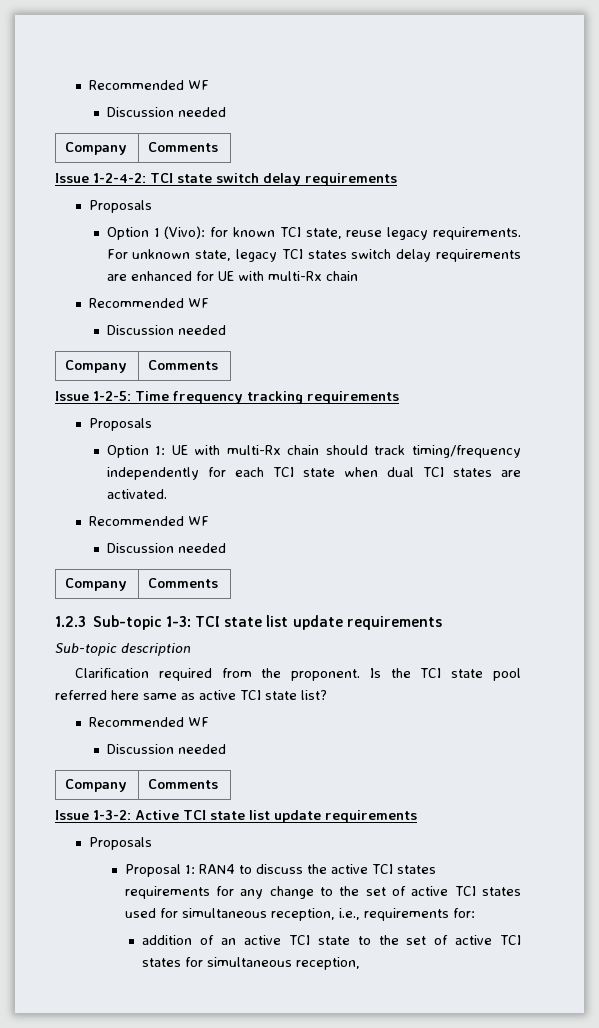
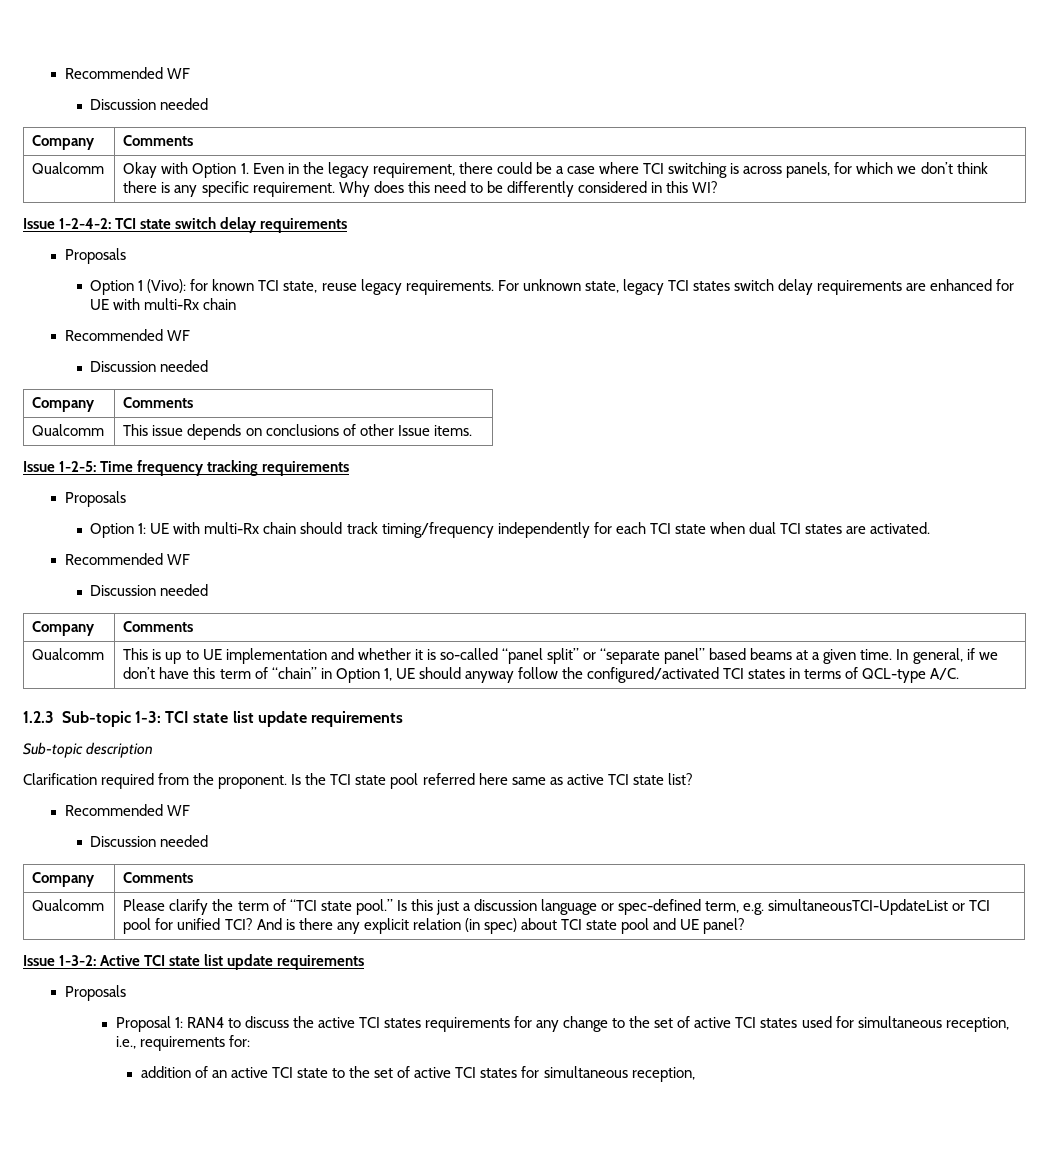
[88,80,209,90] [106,107,226,117] [65,142,128,155] [148,142,219,152] Recommended WF // Discussion needed // Company | Comments -> [64,67,190,79] [90,98,209,110] [32,135,96,150] [123,135,194,146] [32,162,105,174] [123,162,988,178] [123,181,719,197] Recommended WF // Discussion needed // Company | Comments // Qualcomm | Okay with Option 1. Even in the legacy requirement, there could be a case where TCI switching is across panels, for which we don’t think there is any specific requirement. Why does this need to be differently considered in this WI?
(219, 365) none -> [32,424,105,436] [123,424,472,440] // Qualcomm | This issue depends on conclusions of other Issue items.
(219, 583) none -> [32,648,105,660] [123,648,998,664] [123,667,960,683] // Qualcomm | This is up to UE implementation and whether it is so-called “panel split” or “separate panel” based beams at a given time. In general, if we don’t have this term of “chain” in Option 1, UE should anyway follow the configured/activated TCI states in terms of QCL-type A/C.
(219, 784) none -> [32,899,105,911] [123,899,991,915] [123,918,746,934] // Qualcomm | Please clarify the term of “TCI state pool.” Is this just a discussion language or spec-defined term, e.g. simultaneousTCI-UpdateList or TCI pool for unified TCI? And is there any explicit relation (in spec) about TCI state pool and UE panel?

